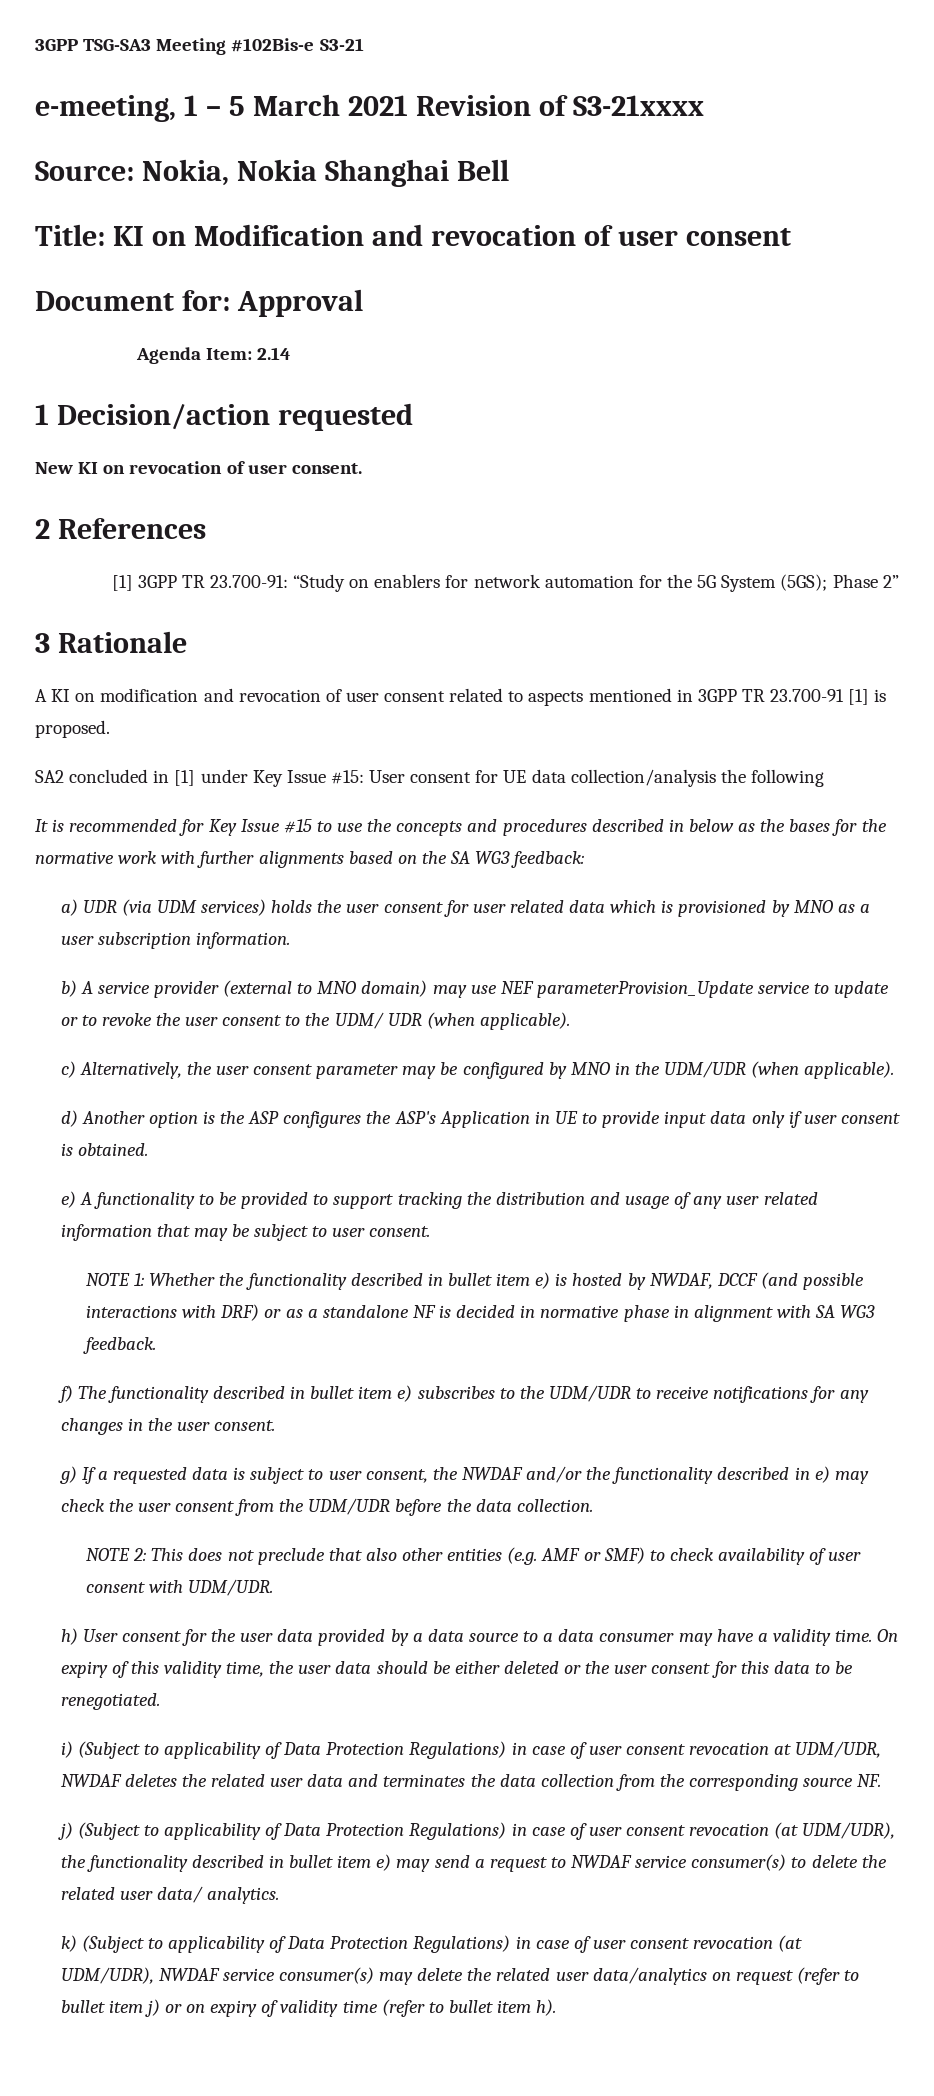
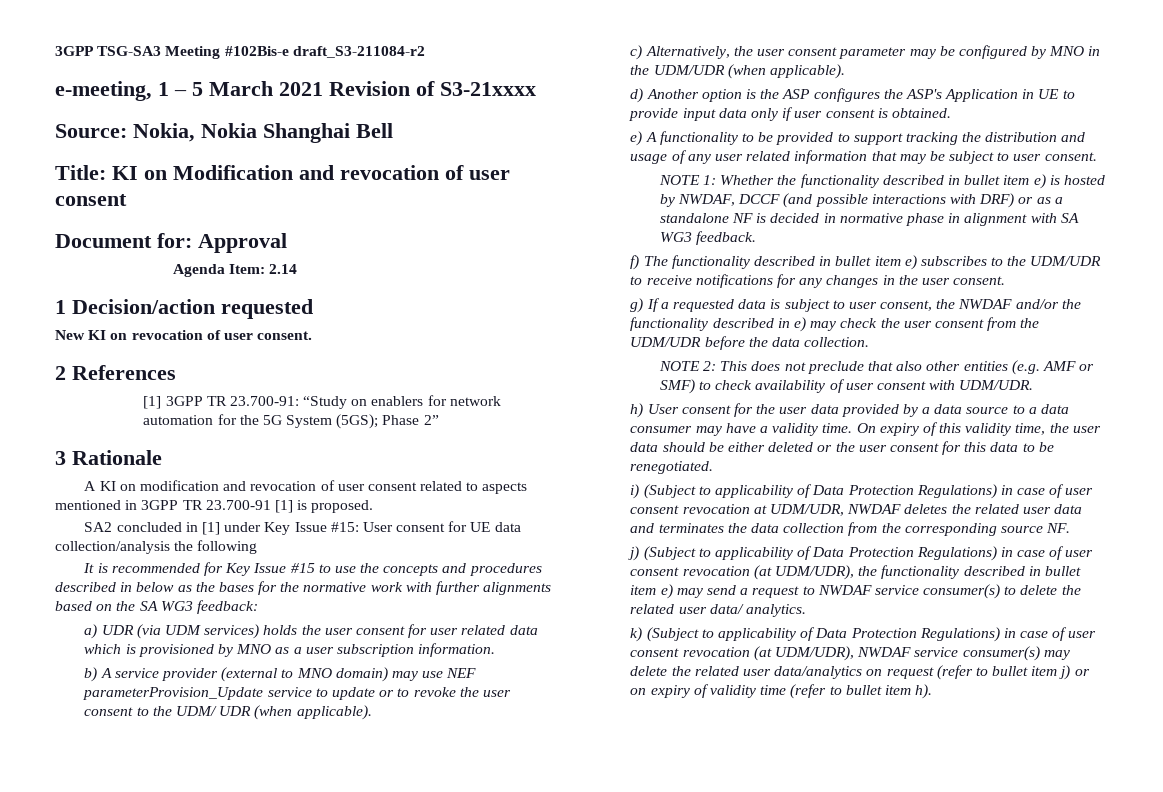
[319,38,364,51] S3-21 -> [292,46,425,58] draft_S3-211084-r2

